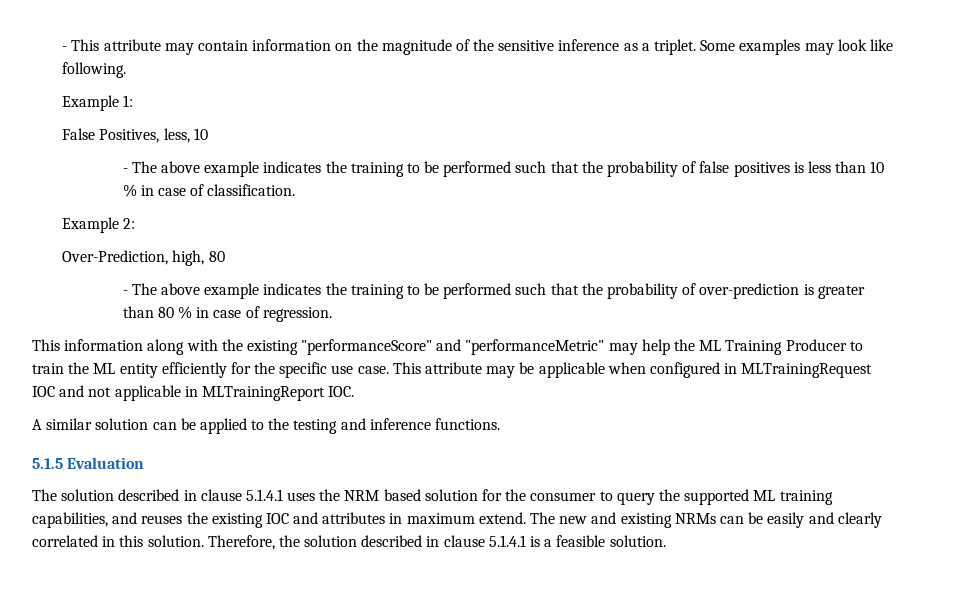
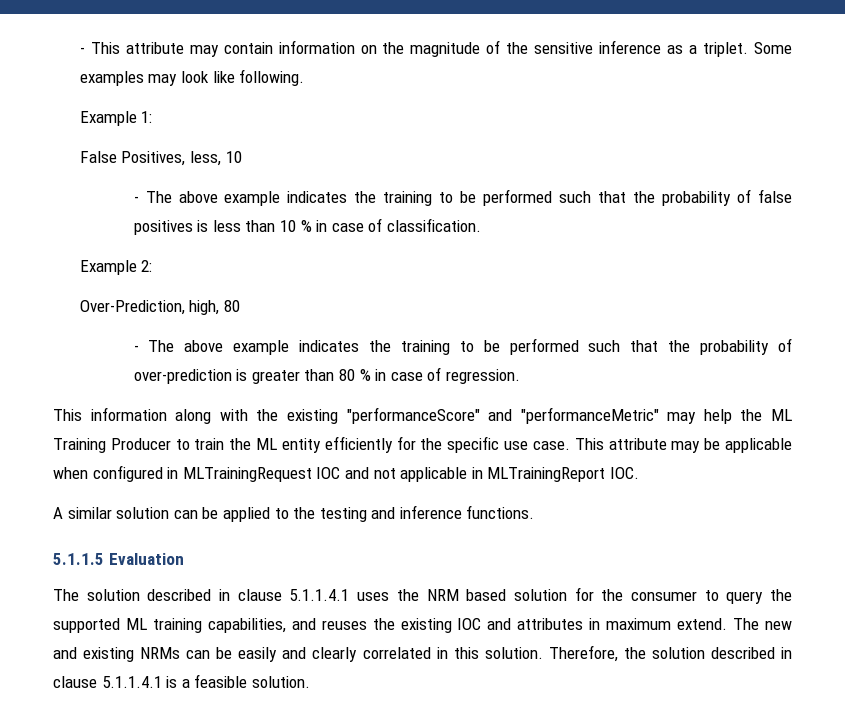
[32,458,63,469] 5.1.5 -> [53,553,104,565] 5.1.1.5
[245,489,283,501] 5.1.4.1 -> [289,589,350,601] 5.1.1.4.1
[488,535,526,547] 5.1.4.1 -> [101,676,162,688] 5.1.1.4.1

